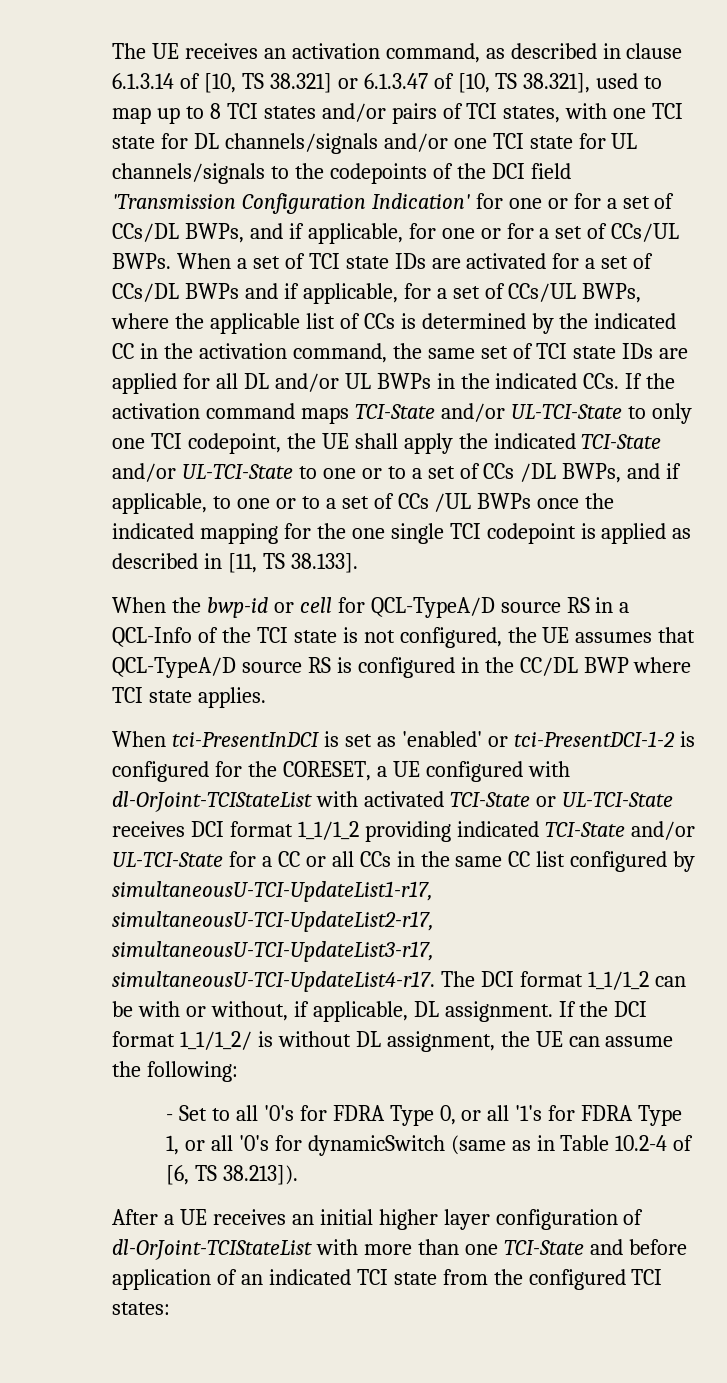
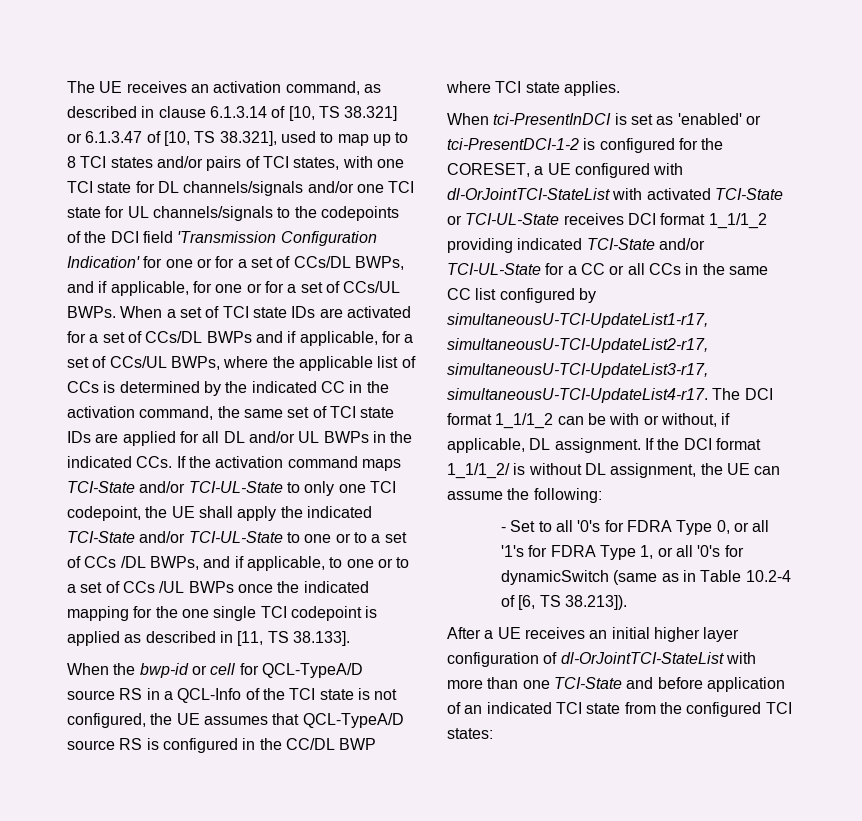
[510,404,622,419] UL-TCI-State -> [188,481,283,493] TCI-UL-State
[181,464,293,479] UL-TCI-State -> [188,531,283,543] TCI-UL-State
[112,791,312,812] dl-OrJoint-TCIStateList -> [447,188,610,200] dl-OrJointTCI-StateList
[561,792,673,807] UL-TCI-State -> [465,213,560,225] TCI-UL-State
[112,852,223,867] UL-TCI-State -> [447,263,541,275] TCI-UL-State
[112,1239,312,1260] dl-OrJoint-TCIStateList -> [560,652,724,664] dl-OrJointTCI-StateList

